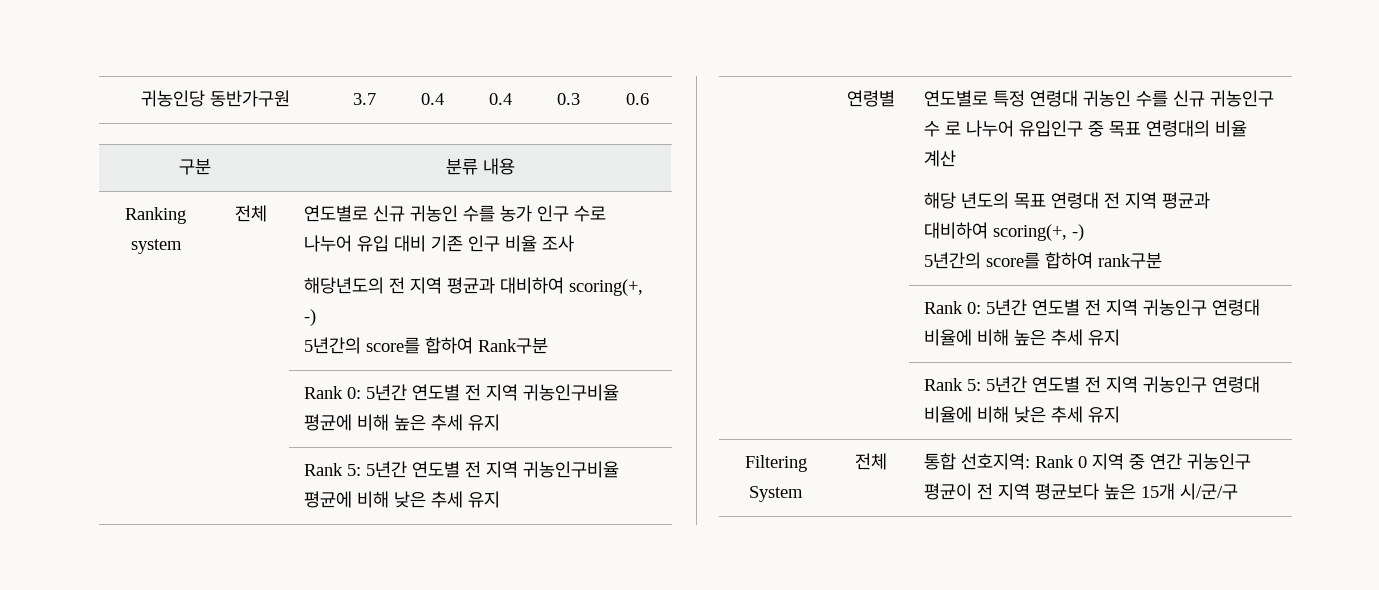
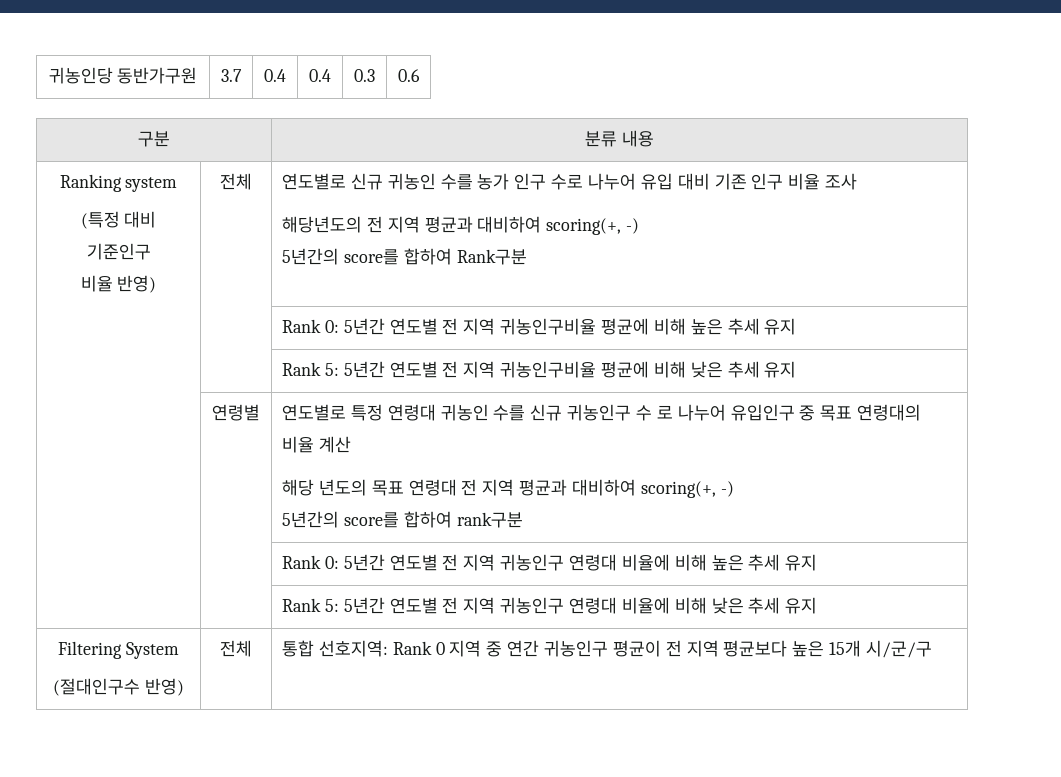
(182, 246) none -> [80,211,157,229] [86,243,151,260] [80,275,157,293] // (특정 대비 기준인구 // 비율 반영)
(803, 494) none -> [53,678,184,696] // (절대인구수 반영)

